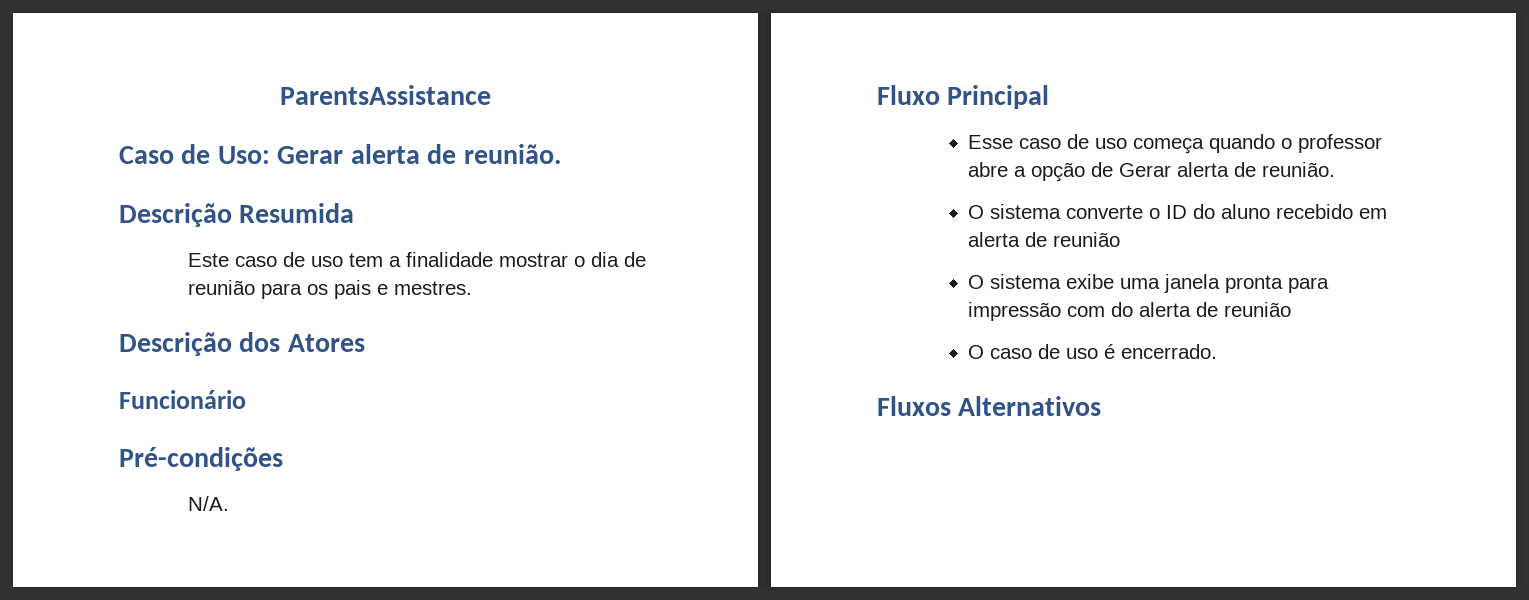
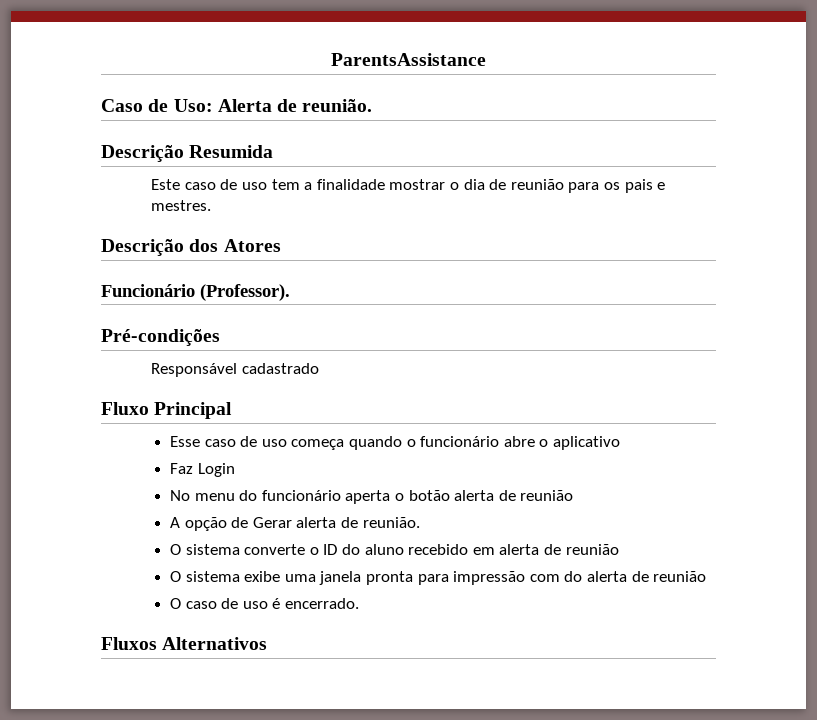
[277,144,420,164] Gerar alerta -> [217,99,272,112] Alerta
(246, 399) none -> [200,284,290,301] (Professor).
[187,496,229,511] N/A. -> [151,363,319,377] Responsável cadastrado
[1298,134,1383,153] [968,162,1027,177] professor abre a -> [420,436,620,450] [170,463,235,477] [170,490,574,504] [170,517,181,528] funcionário abre o aplicativo // Faz Login // No menu do funcionário aperta o botão alerta de reunião // A

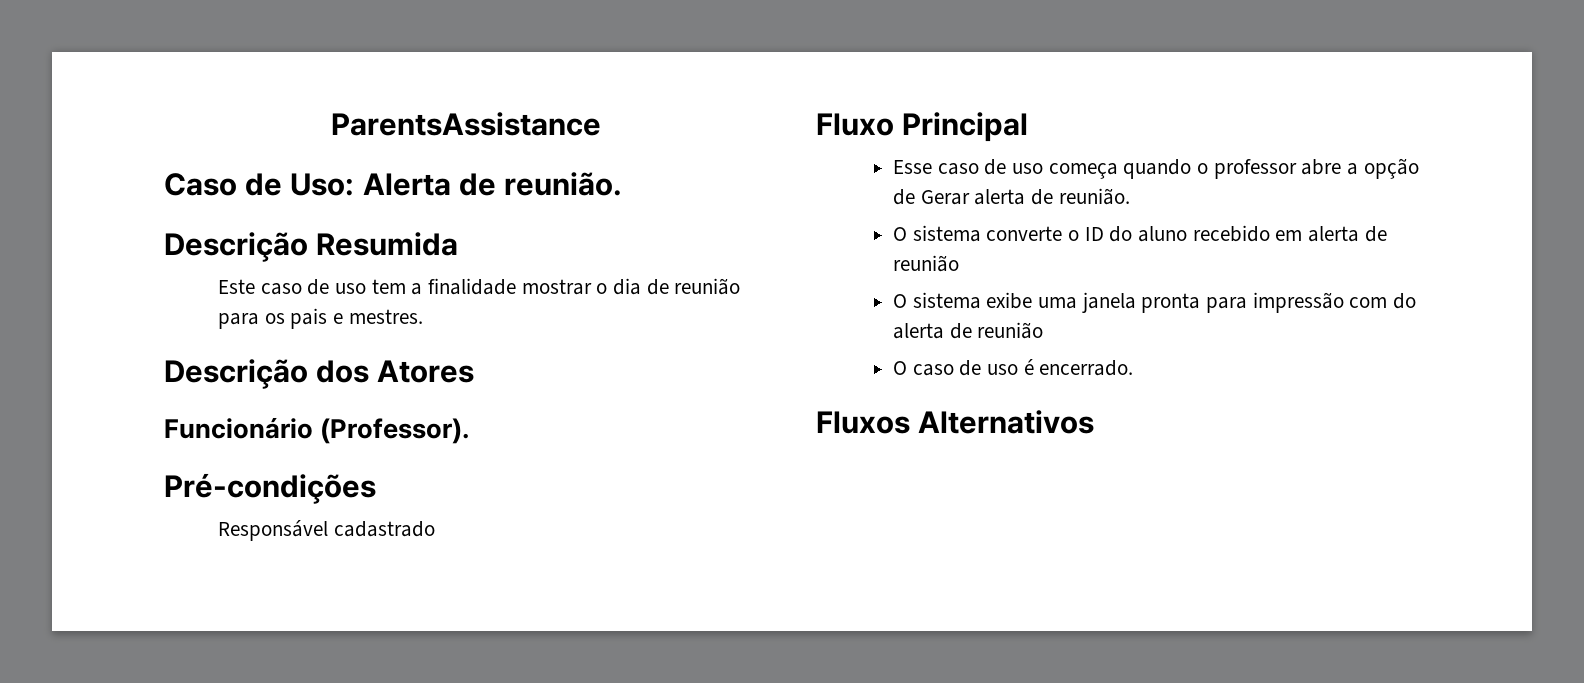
[420,436,620,450] [170,463,235,477] [170,490,574,504] [170,517,181,528] funcionário abre o aplicativo // Faz Login // No menu do funcionário aperta o botão alerta de reunião // A -> [1213,159,1359,179] professor abre a

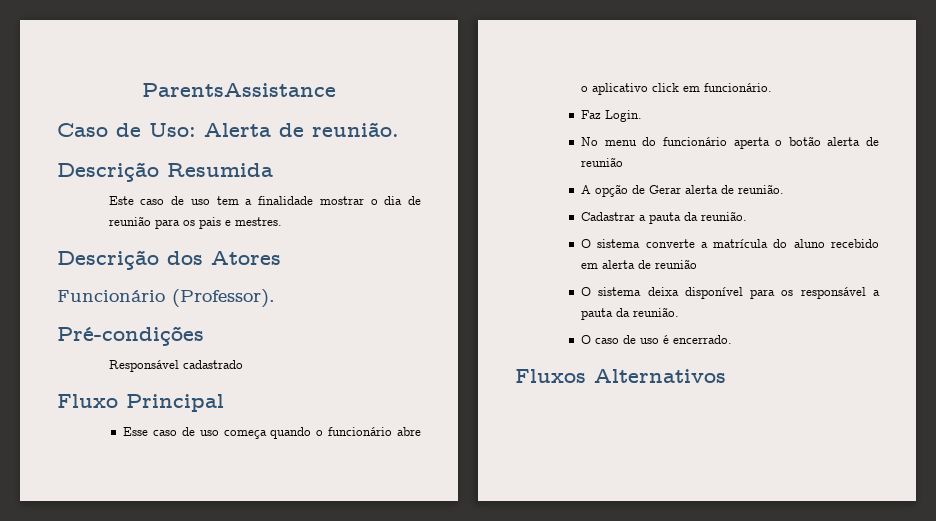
[1213,159,1359,179] professor abre a -> [328,427,422,436] [581,83,773,95] [581,110,643,122] [581,136,879,149] [581,157,624,167] [581,185,592,194] funcionário abre o aplicativo click em funcionário. // Faz Login. // No menu do funcionário aperta o botão alerta de reunião // A
(1130, 196) none -> [581,211,748,224] // Cadastrar a pauta da reunião.
[1068,227,1104,241] o ID -> [700,239,769,248] a matrícula
[986,292,1417,313] [893,322,1044,339] exibe uma janela pronta para impressão com do alerta de reunião -> [647,287,880,299] [581,307,680,320] deixa disponível para os responsável a pauta da reunião.

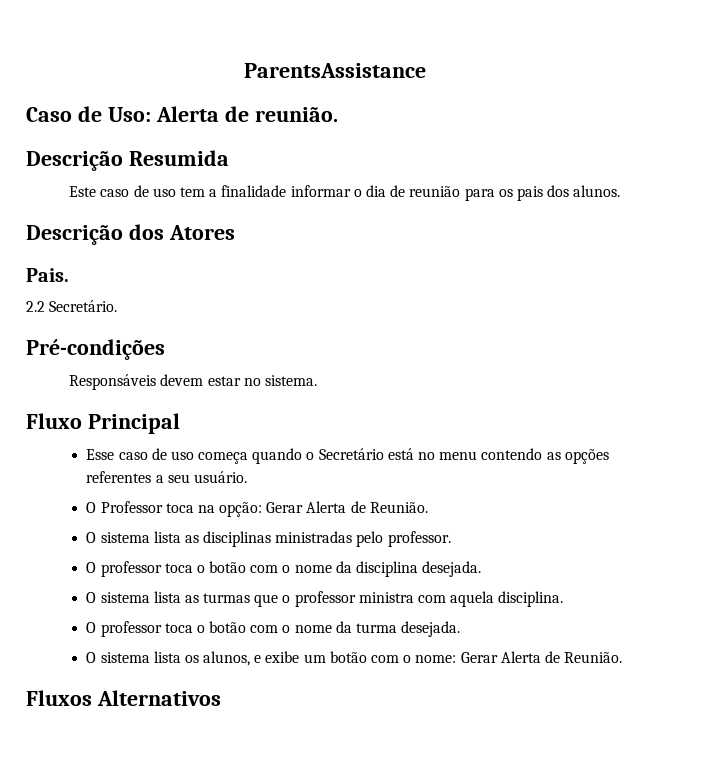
[319,196,364,205] mostrar -> [290,185,351,197] informar
[224,217,282,226] e mestres. -> [547,185,621,197] dos alunos.
[57,289,275,308] [57,326,204,346] [108,360,243,372] Funcionário (Professor). // Pré-condições // Responsável cadastrado -> [26,268,69,282] [26,300,118,312] [26,339,165,360] [69,374,318,390] Pais. // 2.2 Secretário. // Pré-condições // Responsáveis devem estar no sistema.
[328,427,422,436] [581,83,773,95] [581,110,643,122] [581,136,879,149] [581,157,624,167] [581,184,785,197] [581,211,748,224] [581,239,879,248] [581,259,698,269] [581,287,880,299] [581,307,680,320] [581,335,733,344] funcionário abre o aplicativo click em funcionário. // Faz Login. // No menu do funcionário aperta o botão alerta de reunião // A opção de Gerar alerta de reunião. // Cadastrar a pauta da reunião. // O sistema converte a matrícula do aluno recebido em alerta de reunião // O sistema deixa disponível para os responsável a pauta da reunião. // O caso de uso é encerrado. -> [318,448,609,464] [86,471,247,483] [86,501,428,517] [86,531,451,547] [86,561,482,577] [86,591,564,607] [86,621,461,637] [86,651,623,666] Secretário está no menu contendo as opções referentes a seu usuário. // O Professor toca na opção: Gerar Alerta de Reunião. // O sistema lista as disciplinas ministradas pelo professor. // O professor toca o botão com o nome da disciplina desejada. // O sistema lista as turmas que o professor ministra com aquela disciplina. // O professor toca o botão com o nome da turma desejada. // O sistema lista os alunos, e exibe um botão com o nome: Gerar Alerta de Reunião.

